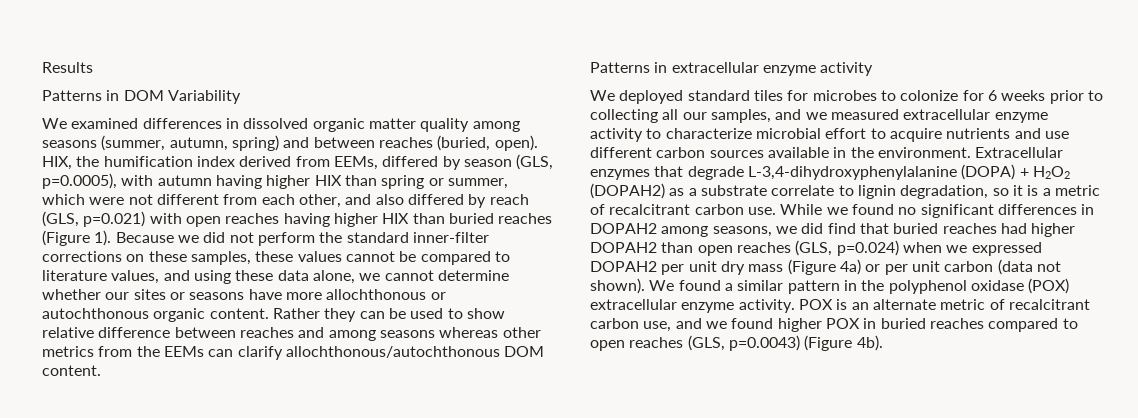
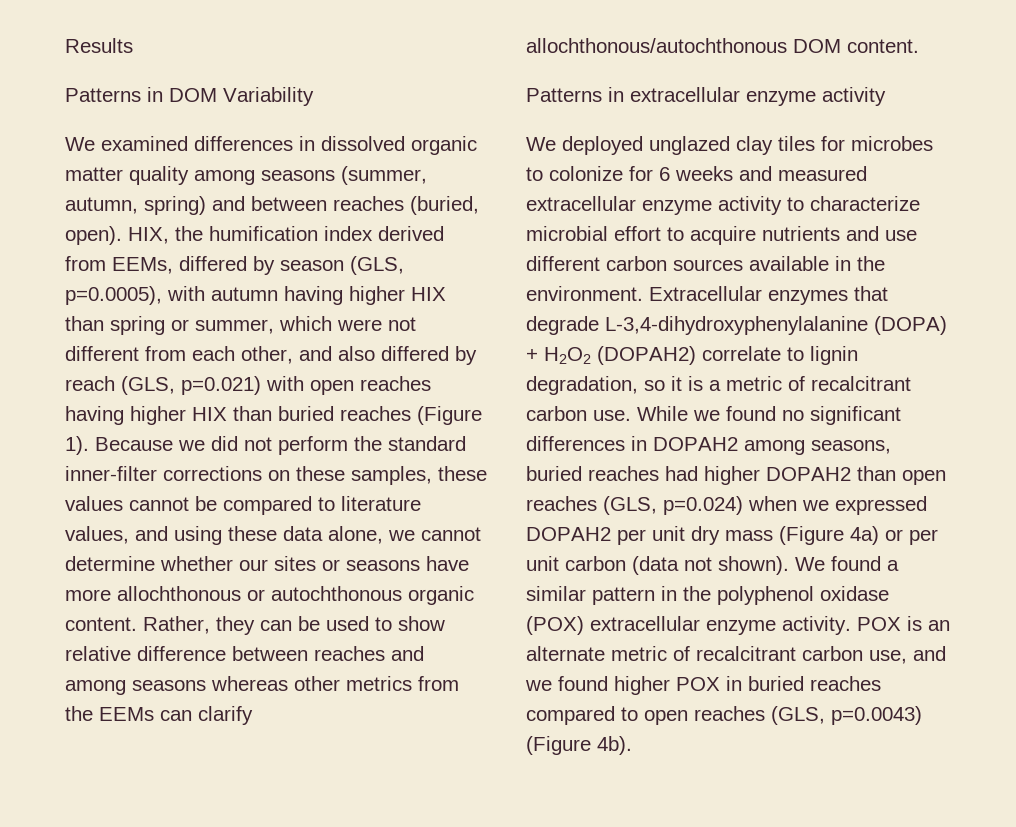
[272,308,320,319] Rather -> [143,616,210,634] Rather,
[687,90,750,101] standard -> [649,136,773,155] unglazed clay
[1049,90,1103,104] [590,109,827,123] prior to collecting all our samples, and we -> [739,166,772,181] and
[669,185,767,196] as a substrate -> (696, 355) none
[775,223,889,234] we did find that -> (891, 447) none

